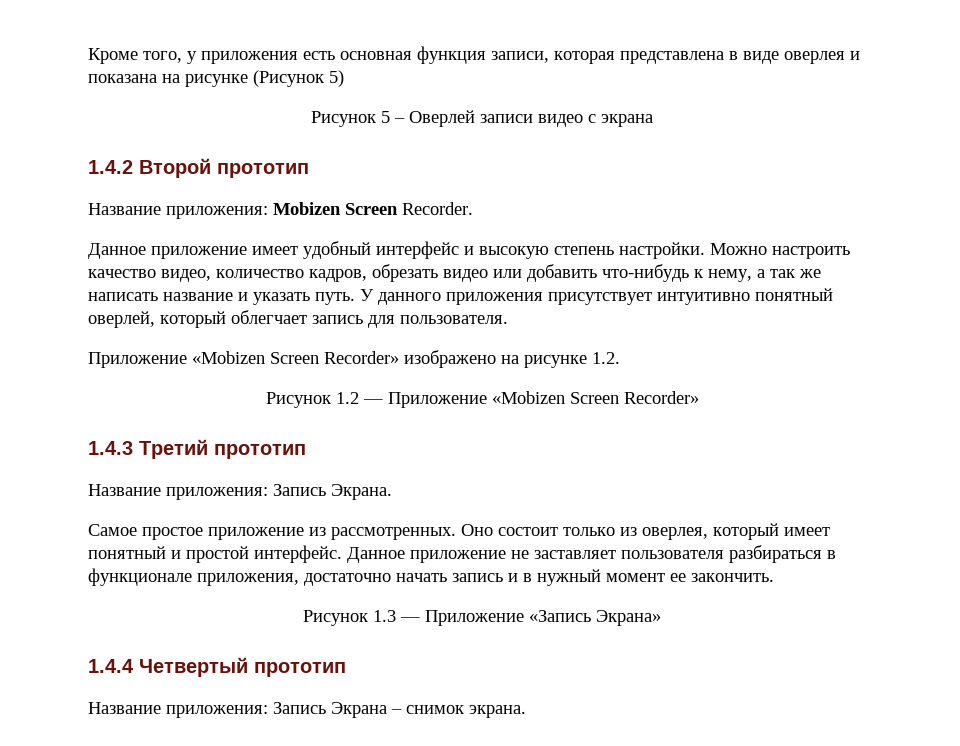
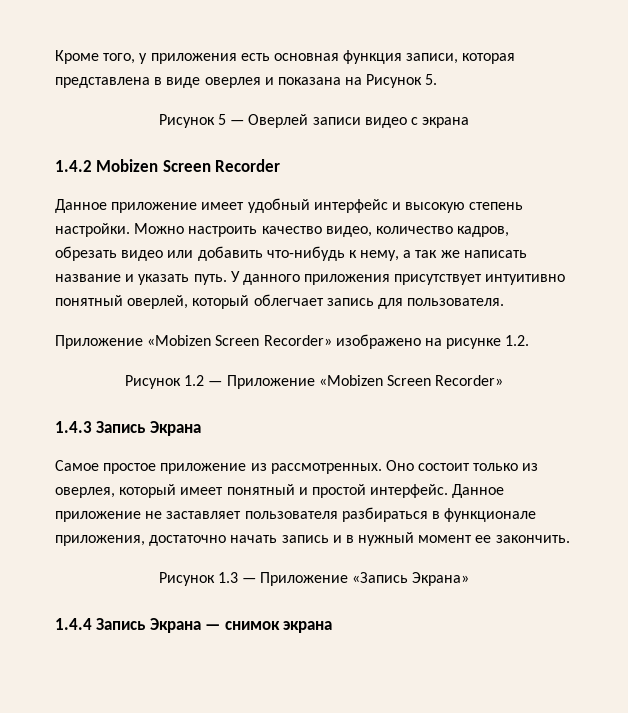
[185,70,344,87] рисунке (Рисунок 5) -> [366,74,438,88] Рисунок 5.
[394,118,405,123] – -> [230,120,245,125] —
[139,158,309,178] [88,203,268,219] Второй прототип // Название приложения: -> (92, 166) none
[402,202,473,215] Recorder. -> [215,159,281,172] Recorder
[139,439,306,459] [88,484,392,500] Третий прототип // Название приложения: Запись Экрана. -> [96,421,201,436] Запись Экрана
[139,657,346,677] [88,702,526,718] Четвертый прототип // Название приложения: Запись Экрана – снимок экрана. -> [96,618,333,633] Запись Экрана — снимок экрана

